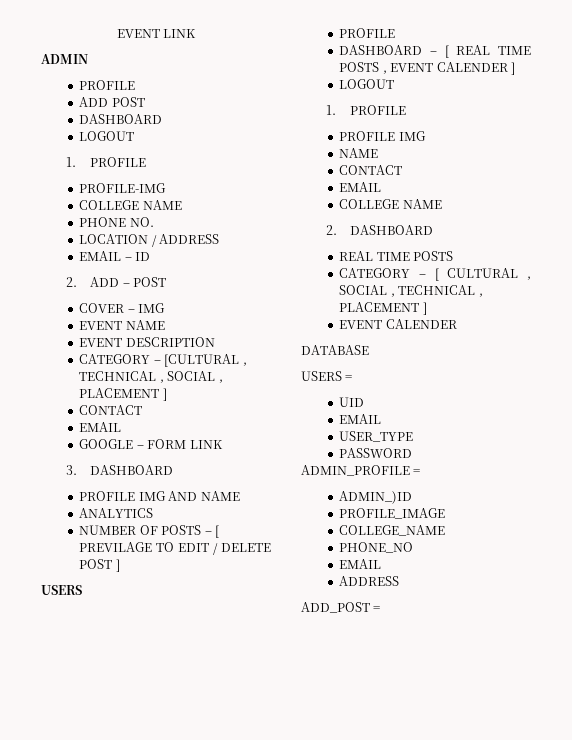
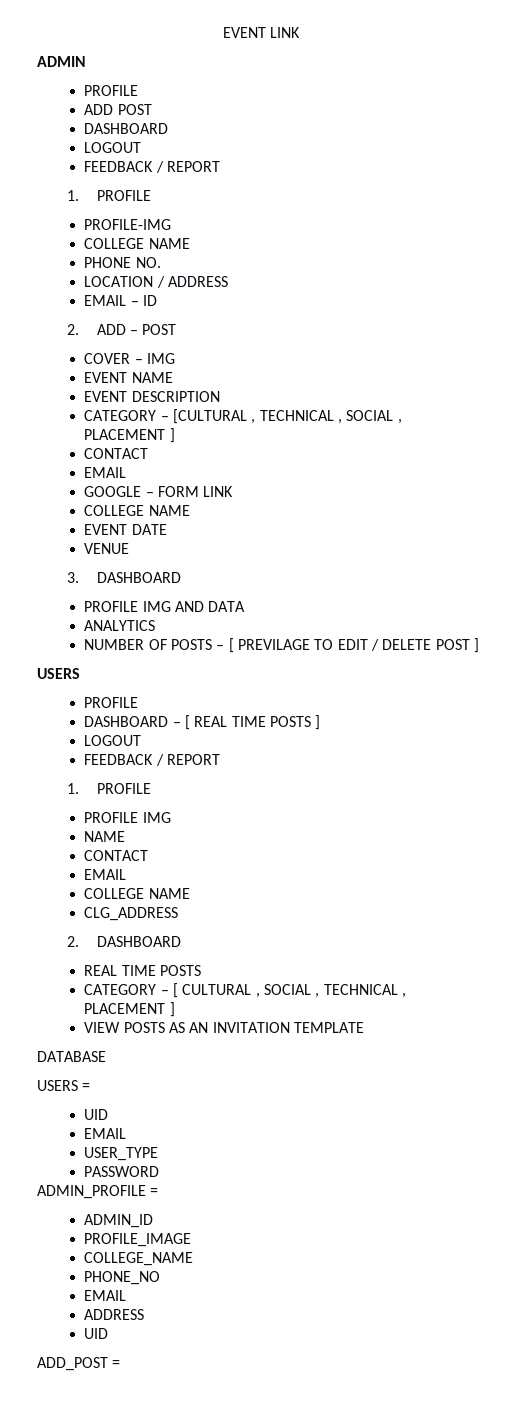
(135, 136) none -> [84,161,221,173] // FEEDBACK / REPORT
(223, 444) none -> [84,505,190,516] [84,524,167,535] [84,543,130,554] // COLLEGE NAME // EVENT DATE // VENUE
[200,491,240,501] NAME -> [208,601,246,612] DATA
[382,62,508,74] , EVENT CALENDER -> (312, 721) none
(395, 84) none -> [84,754,221,766] // FEEDBACK / REPORT
(442, 204) none -> [84,907,179,921] // CLG_ADDRESS
[339,319,457,329] EVENT CALENDER -> [84,1022,365,1033] VIEW POSTS AS AN INVITATION TEMPLATE
[339,491,413,504] ADMIN_)ID -> [84,1214,154,1228] ADMIN_ID
(400, 581) none -> [84,1328,109,1339] // UID

